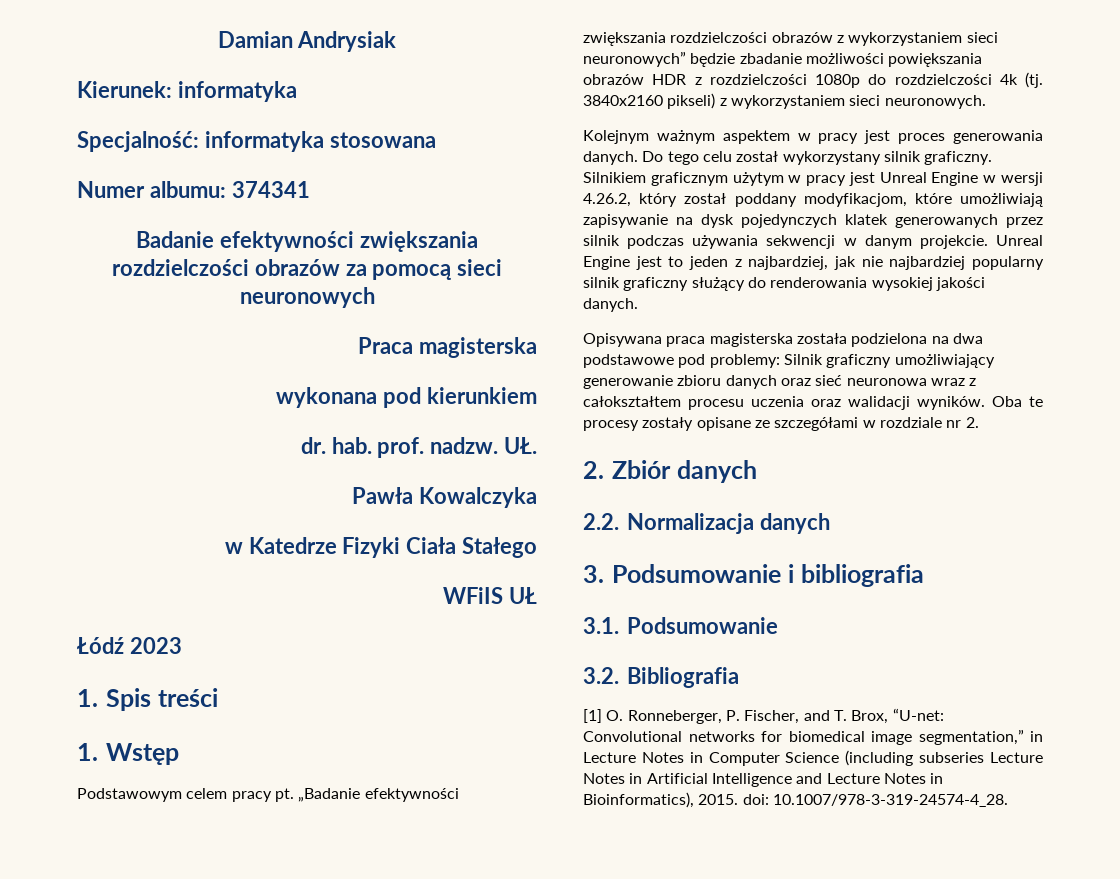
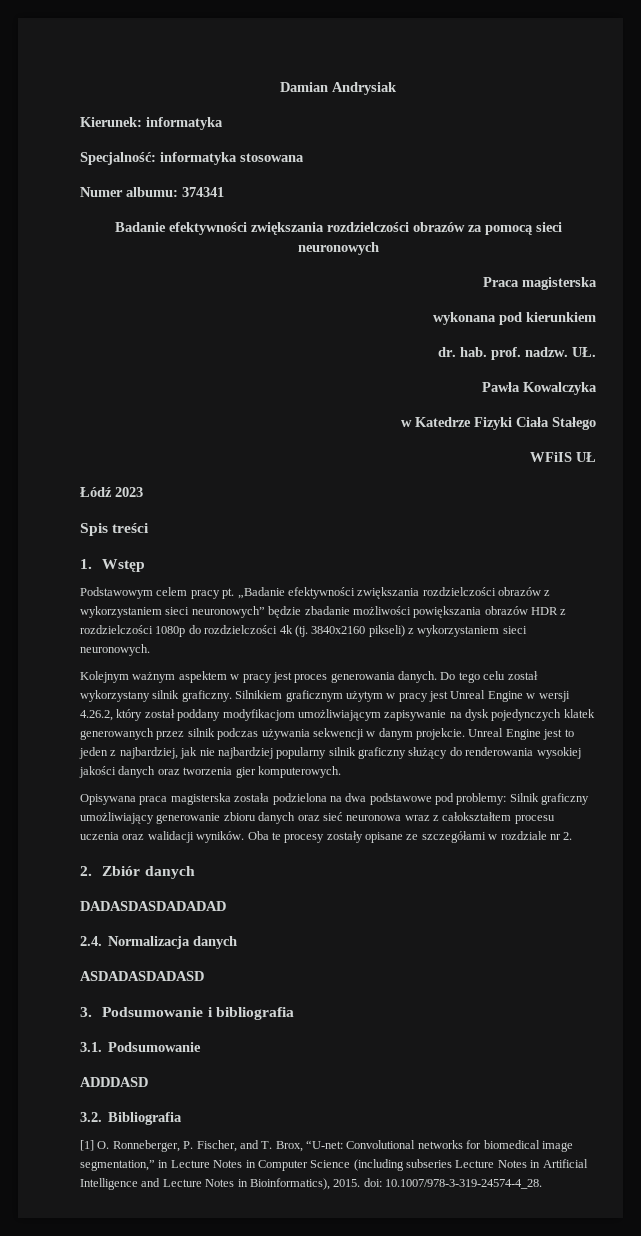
[77,689,98,707] 1. -> (143, 492) none
[803,193,1043,207] modyfikacjom, które umożliwiają -> [222,709,381,721] modyfikacjom umożliwiającym
[583,298,638,312] danych. -> [118,766,341,778] danych oraz tworzenia gier komputerowych.
[583,513,619,530] 2.2. -> [80,901,226,911] [80,936,102,946] DADASDASDADADAD // 2.4.
(830, 523) none -> [80,971,204,981] // ASDADASDADASD
(778, 625) none -> [80,1077,148,1087] // ADDDASD

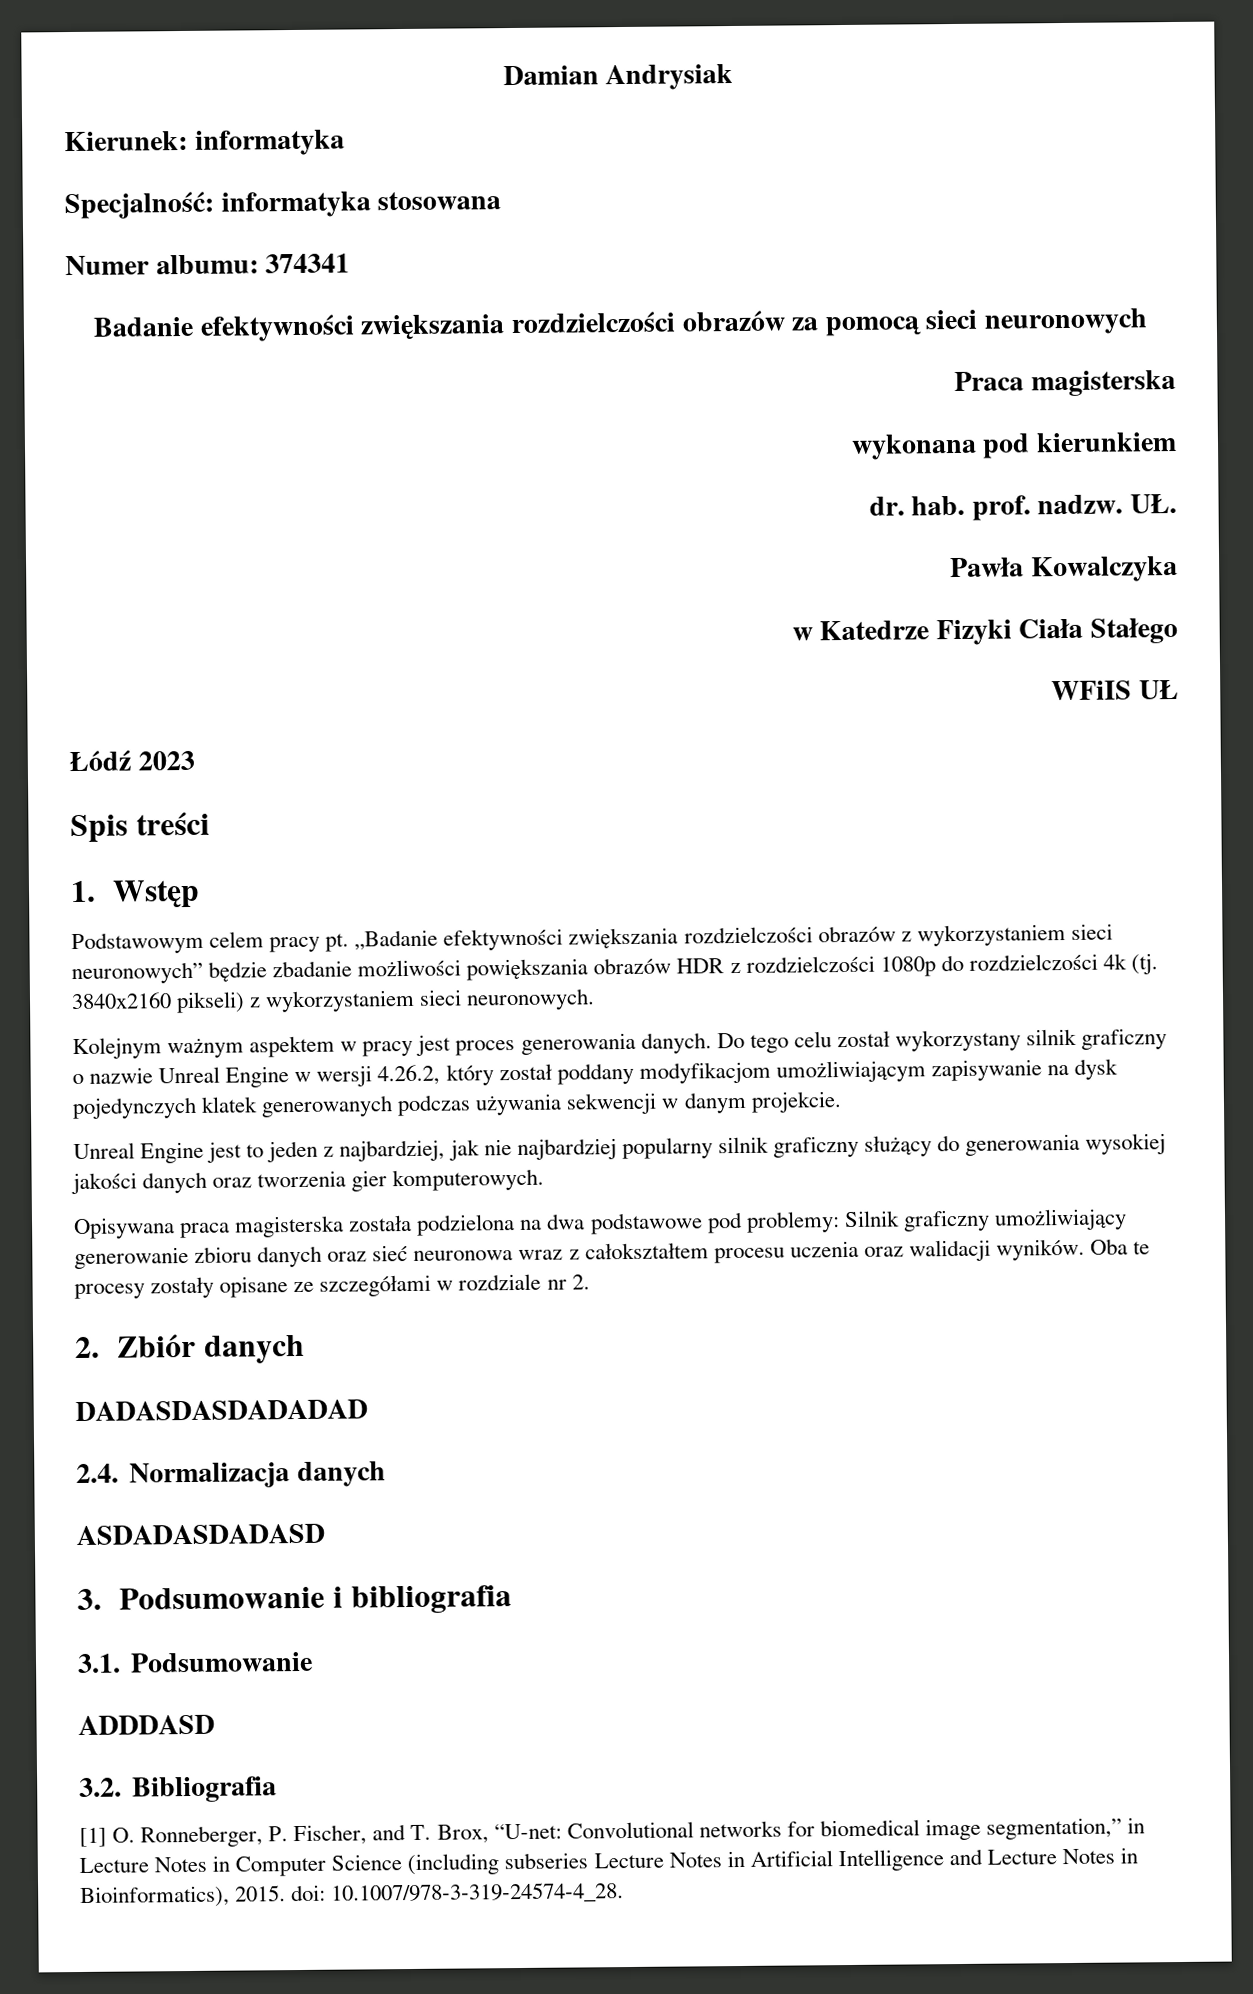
[181,690,448,702] graficzny. Silnikiem graficznym użytym w pracy jest -> [1081,1028,1168,1050] [72,1067,154,1085] graficzny o nazwie
[156,728,215,740] przez silnik -> (394, 1106) none
(465, 734) none -> (842, 1102) //
[465,747,534,756] renderowania -> [965,1133,1081,1156] generowania

